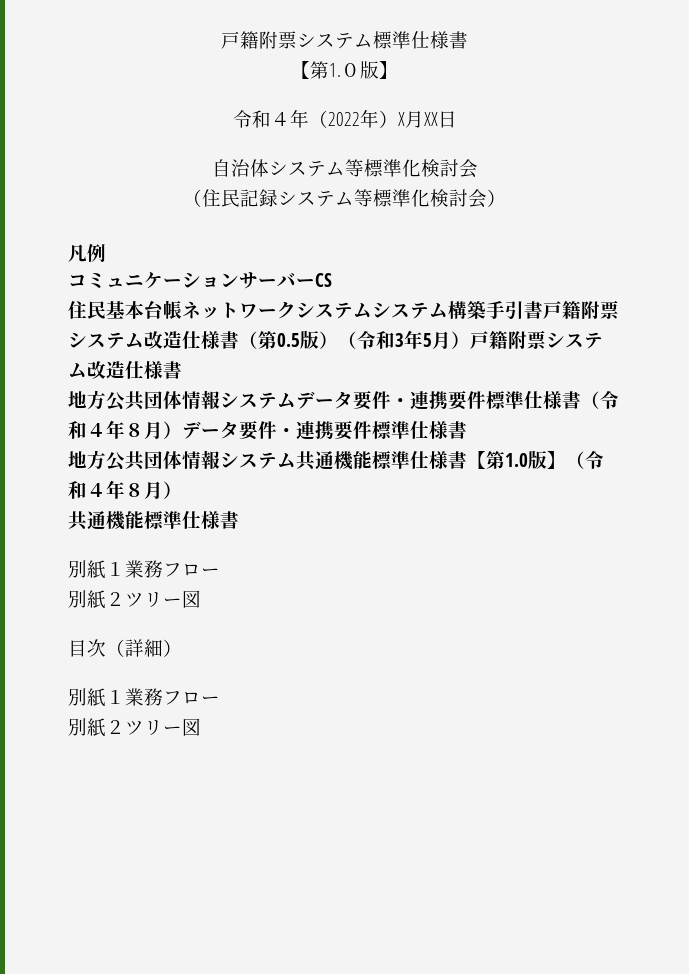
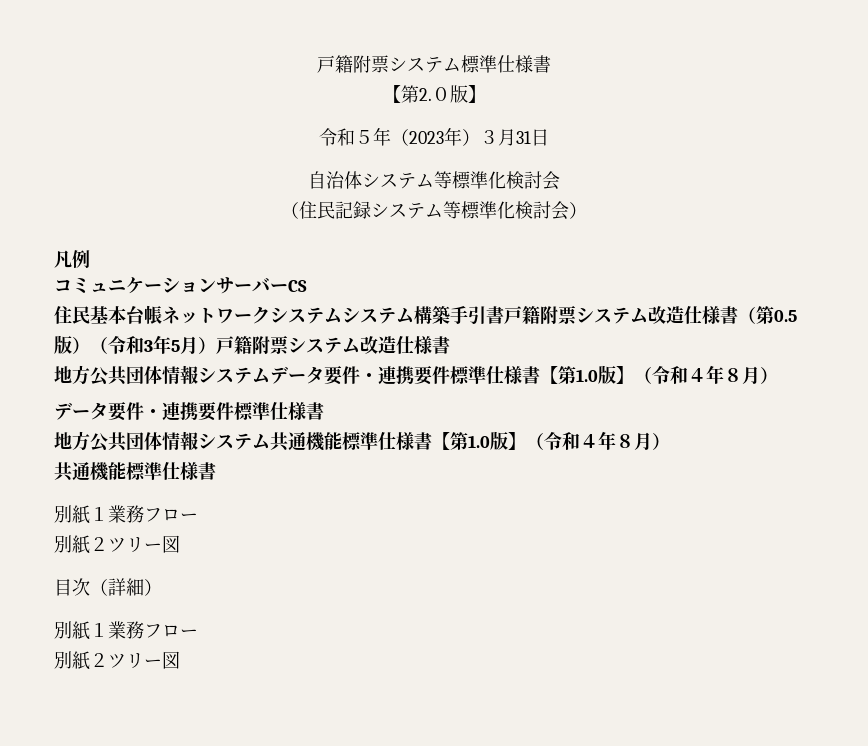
[329,63,341,77] 1. -> [418,88,432,101] 2.
[270,109,438,128] ４年（2022年）X月XX -> [355,127,531,146] ５年（2023年）３月31
[581,391,619,409] [68,420,182,440] （令和４年８月） -> [540,365,778,385] 【第1.0版】（令和４年８月） //

